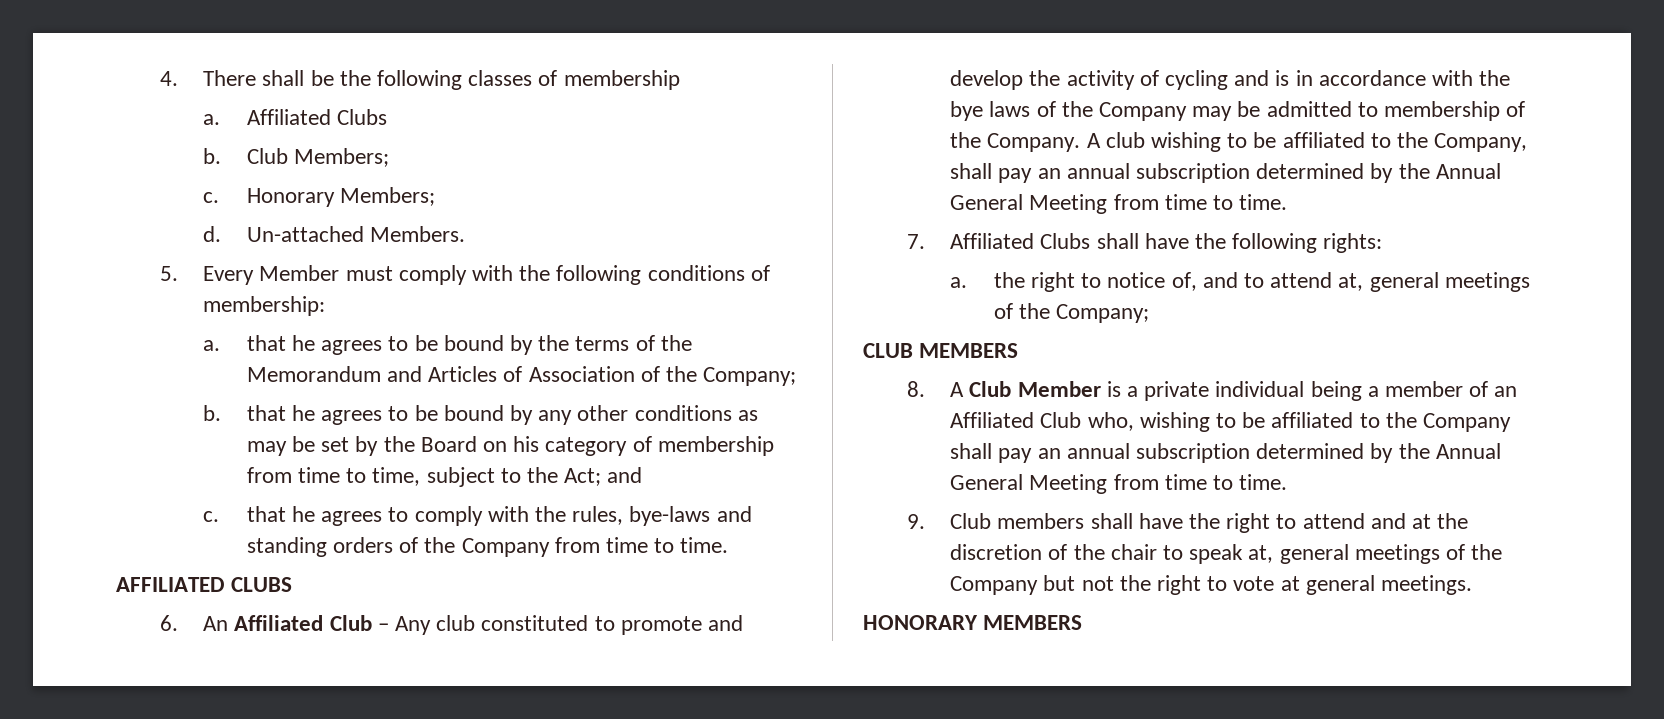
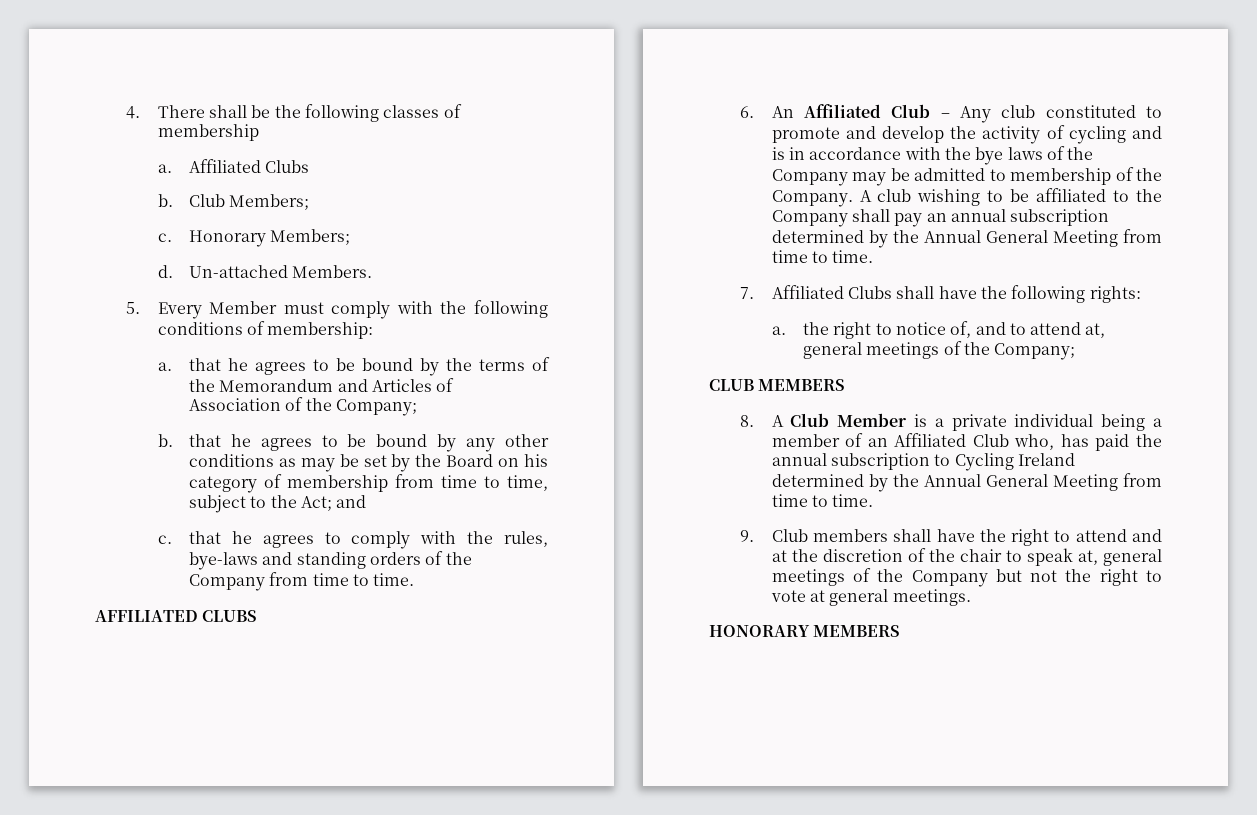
[1434,133,1528,152] Company, -> [771,210,848,227] Company
[1139,412,1511,432] [950,443,1250,463] wishing to be affiliated to the Company shall pay an annual subscription -> [1060,434,1162,451] [771,453,1075,471] has paid the annual subscription to Cycling Ireland

